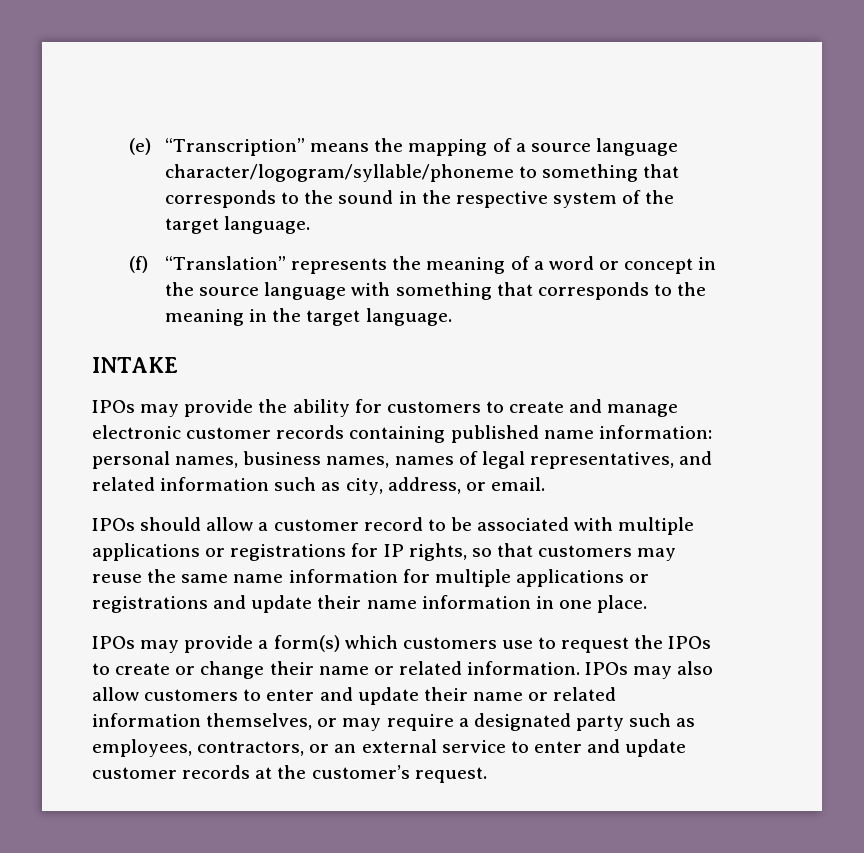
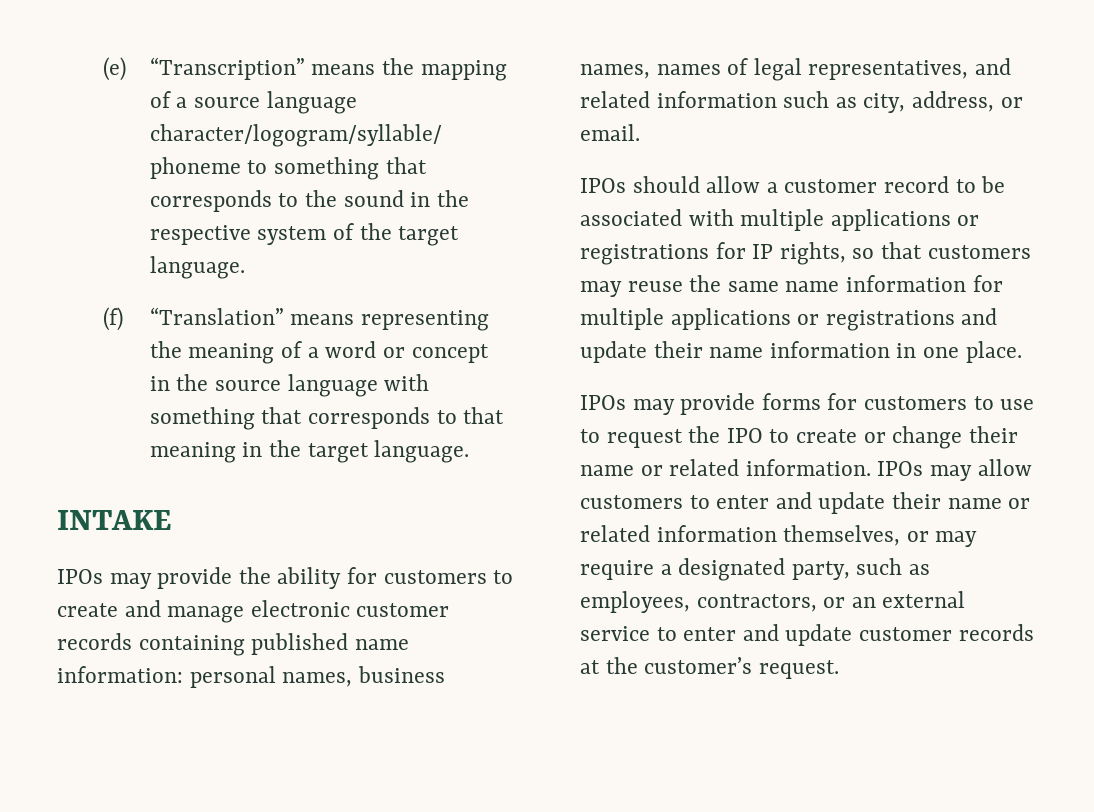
[291,258,388,274] represents -> [290,310,490,331] means representing
[677,282,707,296] the -> [463,407,505,424] that
[258,635,497,652] a form(s) which customers -> [761,393,994,410] forms for customers to
[668,636,712,649] IPOs -> [726,428,763,443] IPO
[677,661,714,675] also -> (973, 473) none
[575,715,624,731] party -> [791,561,850,580] party,

